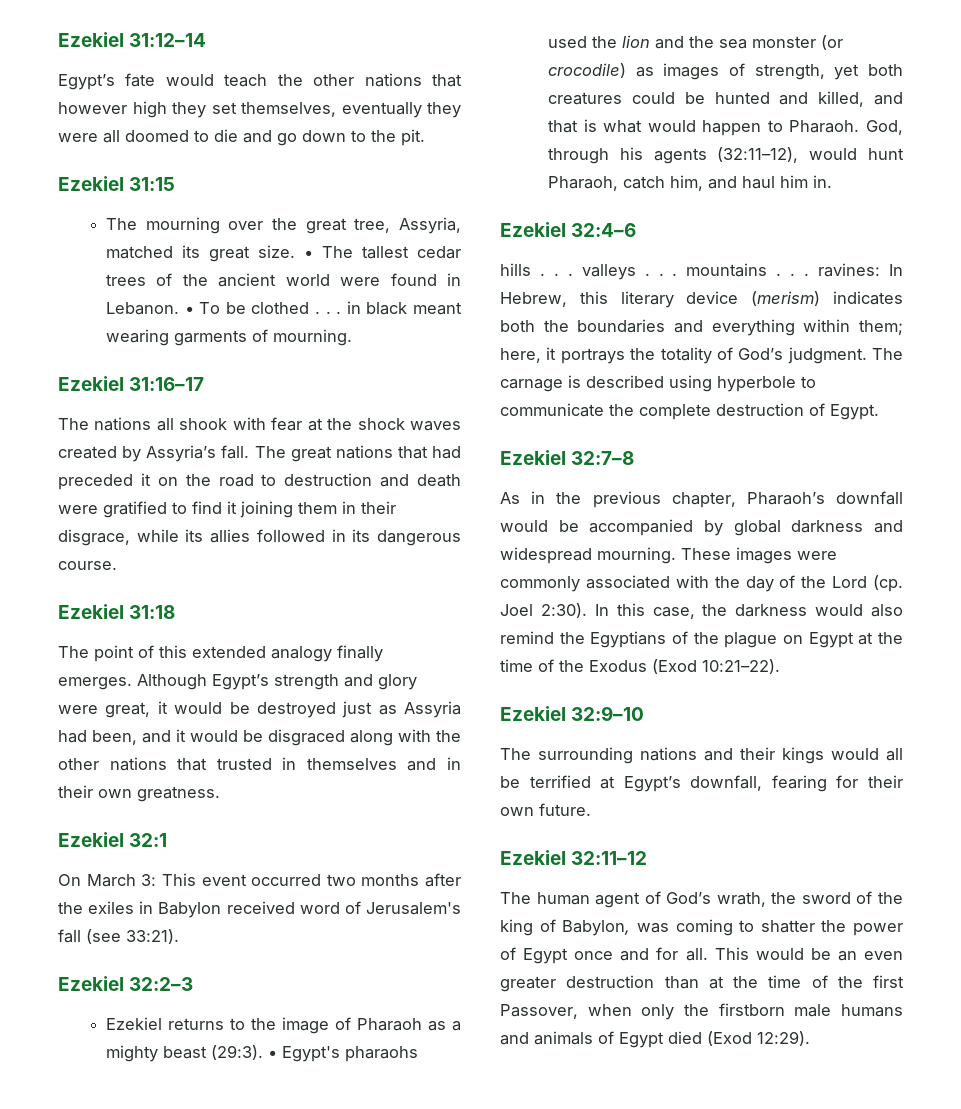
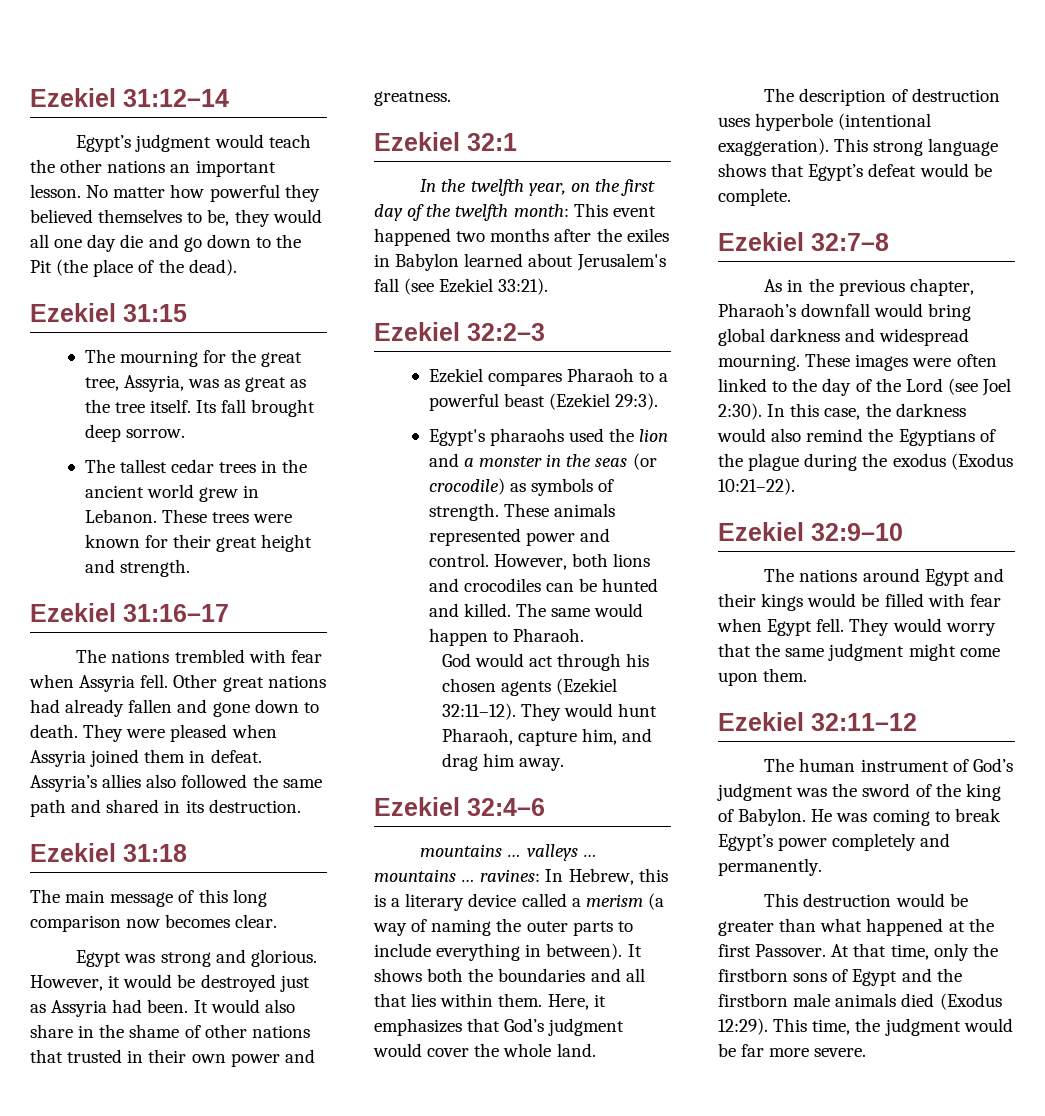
[125,73,156,87] fate -> [135,134,212,152] judgment
[432,74,462,87] [58,101,461,118] [58,130,209,143] that however high they set themselves, eventually they were all doomed to -> [170,160,276,177] [30,184,320,202] [30,209,322,227] [30,234,117,252] an important lesson. No matter how powerful they believed themselves to be, they would all one day
[401,129,425,146] pit. -> [30,259,237,277] Pit (the place of the dead).
[228,221,264,230] over -> [203,350,227,363] for
[105,245,313,262] matched its great size. • -> [188,377,307,392] [84,399,316,417] [84,424,185,442] was as great as the tree itself. Its fall brought deep sorrow. //
[156,273,173,286] of -> [261,460,278,473] in
[340,273,462,286] [105,301,462,315] [105,329,352,346] [58,376,205,391] [58,417,462,431] [58,445,461,462] [58,473,461,490] [58,501,396,518] [58,529,462,546] [58,561,117,570] [58,604,176,619] [58,645,383,662] [58,674,417,690] [58,702,151,718] were found in Lebanon. • To be clothed . . . in black meant wearing garments of mourning. // Ezekiel 31:16–17 // The nations all shook with fear at the shock waves created by Assyria’s fall. The great nations that had preceded it on the road to destruction and death were gratified to find it joining them in their disgrace, while its allies followed in its dangerous course. // Ezekiel 31:18 // The point of this extended analogy finally emerges. Although Egypt’s strength and glory were great, -> [199,485,260,502] [84,509,293,523] [84,534,313,552] [84,559,190,577] [30,603,229,622] [76,649,322,663] [29,674,326,692] [30,699,319,717] [30,724,277,742] [30,749,262,767] [30,774,322,792] [30,799,301,817] [30,843,187,862] [30,889,267,907] [30,914,278,932] [76,949,317,967] [30,975,103,991] grew in Lebanon. These trees were known for their great height and strength. // Ezekiel 31:16–17 // The nations trembled with fear when Assyria fell. Other great nations had already fallen and gone down to death. They were pleased when Assyria joined them in defeat. Assyria’s allies also followed the same path and shared in its destruction. // Ezekiel 31:18 // The main message of this long comparison now becomes clear. // Egypt was strong and glorious. However,
[92,729,461,746] been, and it would be disgraced along with the -> [147,999,295,1013] [30,1024,201,1038] been. It would also share in the shame of
[306,757,461,771] [58,785,220,802] [58,832,168,847] [58,874,157,887] themselves and in their own greatness. // Ezekiel 32:1 // On March 3: -> [148,1049,315,1067] [374,91,451,106] [374,132,517,151] [420,179,656,196] [374,204,569,221] their own power and greatness. // Ezekiel 32:1 // In the twelfth year, on the first day of the twelfth month:
[251,874,322,886] occurred -> [374,228,451,246] happened
[226,901,361,914] received word of -> [464,253,574,267] learned about
(121, 936) none -> [439,278,494,293] Ezekiel
[167,1017,462,1034] [105,1045,277,1062] returns to the image of Pharaoh as a mighty beast (29:3). • -> [487,368,669,386] [428,393,659,411] compares Pharaoh to a powerful beast (Ezekiel 29:3). //
[688,35,843,50] [547,63,904,80] [547,91,903,107] [547,119,903,136] [547,147,799,164] the sea monster (or crocodile) as images of strength, yet both creatures could be hunted and killed, and that is what would happen to Pharaoh. God, through his agents (32:11–12), -> [463,453,657,470] [428,478,615,496] [428,503,616,521] [428,528,611,546] [428,553,651,570] [428,578,659,592] [428,603,644,617] [428,628,585,646] [441,653,650,671] [441,678,617,696] [441,703,561,721] a monster in the seas (or crocodile) as symbols of strength. These animals represented power and control. However, both lions and crocodiles can be hunted and killed. The same would happen to Pharaoh. // God would act through his chosen agents (Ezekiel 32:11–12). They
[622,176,665,189] catch -> [517,731,577,746] capture
[741,175,832,189] haul him in. -> [441,753,564,771] drag him away.
[500,263,903,280] [500,291,903,308] [500,319,903,336] [500,347,903,364] [500,375,816,392] [500,403,879,420] hills . . . valleys . . . mountains . . . ravines: In Hebrew, this literary device (merism) indicates both the boundaries and everything within them; here, it portrays the totality of God’s judgment. The carnage is described using hyperbole to communicate the complete destruction of Egypt. -> [420,844,597,861] [374,868,668,885] [374,893,664,911] [373,918,633,936] [374,943,642,961] [374,968,645,982] [374,993,606,1010] [374,1018,625,1036] [373,1043,596,1057] [764,88,1000,106] [718,113,932,131] [718,138,999,156] [718,163,992,181] [718,188,791,206] mountains … valleys … mountains … ravines: In Hebrew, this is a literary device called a merism (a way of naming the outer parts to include everything in between). It shows both the boundaries and all that lies within them. Here, it emphasizes that God’s judgment would cover the whole land. // The description of destruction uses hyperbole (intentional exaggeration). This strong language shows that Egypt’s defeat would be complete.
[558,519,723,536] be accompanied by -> [928,303,972,321] bring
[500,575,709,592] commonly associated with -> [956,354,997,367] [718,378,788,392] often linked to
[873,575,903,592] (cp. -> [947,378,978,395] (see
[783,632,903,648] [500,659,697,674] on Egypt at the time of the Exodus (Exod -> [804,453,1013,471] during the exodus (Exodus
[538,747,697,764] surrounding nations -> [799,568,970,586] nations around Egypt
[886,748,903,761] [500,775,903,792] [500,803,591,816] all be terrified at Egypt’s downfall, fearing for their own future. -> [861,593,1001,607] [717,618,996,636] [718,643,1000,661] [718,668,808,686] be filled with fear when Egypt fell. They would worry that the same judgment might come upon them.
[595,891,766,908] agent of God’s wrath, -> [860,758,1013,772] [717,783,828,801] instrument of God’s judgment was
[562,920,631,936] Babylon, -> [738,808,833,826] Babylon. He
[760,920,903,936] [500,947,903,964] [500,975,904,992] [500,1003,903,1020] [500,1031,810,1048] shatter the power of Egypt once and for all. This would be an even greater destruction than at the time of the first Passover, when only the firstborn male humans and animals of Egypt died (Exod 12:29). -> [954,808,1001,822] [718,833,951,851] [718,858,822,876] [764,893,968,907] [718,918,994,936] [718,943,998,961] [718,968,962,986] [718,993,1002,1010] [718,1018,1013,1036] [718,1043,867,1057] break Egypt’s power completely and permanently. // This destruction would be greater than what happened at the first Passover. At that time, only the firstborn sons of Egypt and the firstborn male animals died (Exodus 12:29). This time, the judgment would be far more severe.

